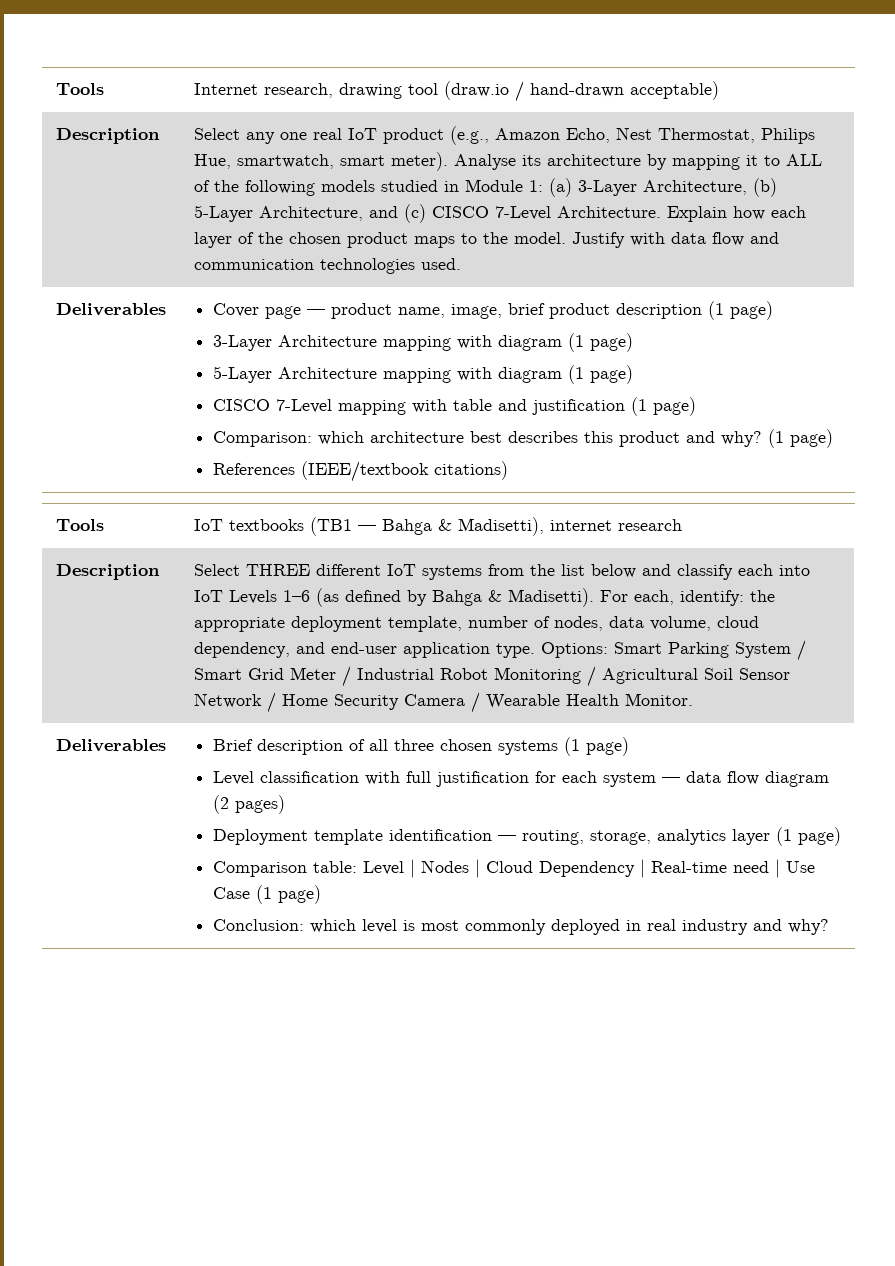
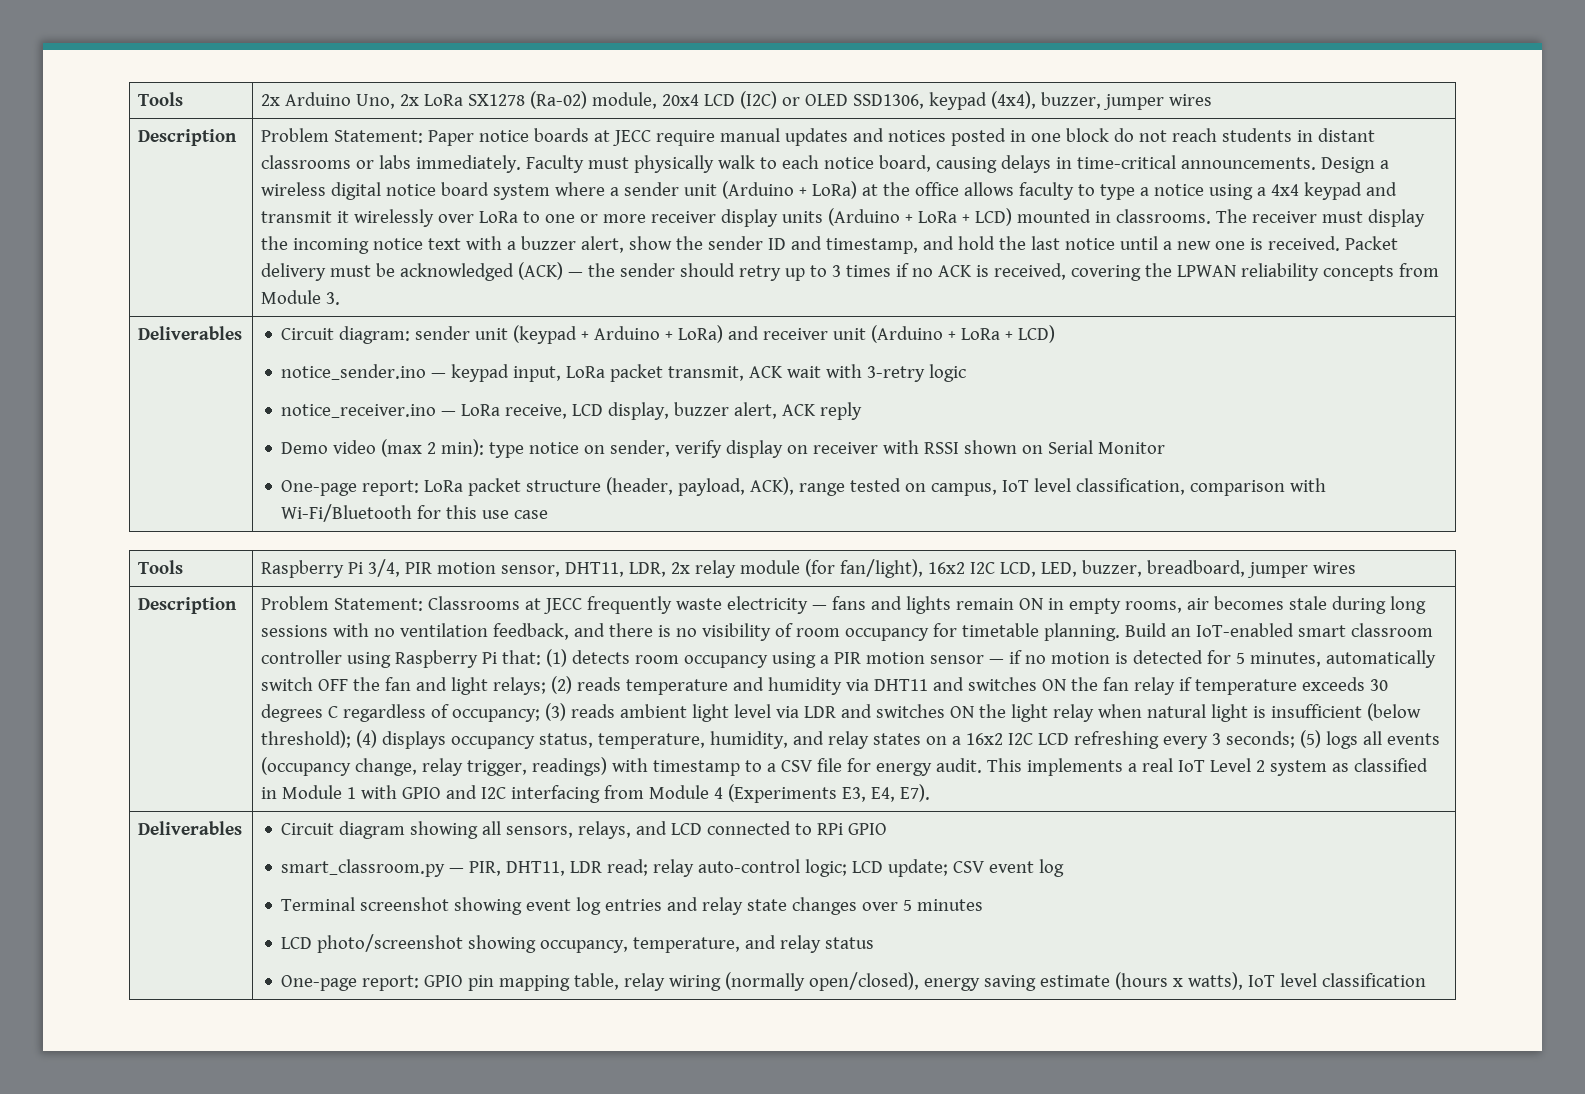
[55,83,104,95] [193,81,719,102] [55,128,160,144] [193,126,815,145] [193,152,822,171] [193,178,777,197] [193,204,806,223] [193,232,779,248] [193,258,461,274] [55,303,166,316] [212,301,773,320] [212,333,633,352] [212,365,633,384] [212,397,696,416] [212,429,833,448] [212,461,508,482] [55,519,104,531] [193,517,682,536] [55,564,160,580] [193,564,810,580] [193,588,775,607] [193,616,759,632] [193,640,806,661] [193,666,790,687] [193,692,693,713] [55,739,166,752] [212,737,629,756] [212,771,829,787] [212,795,285,814] [212,827,841,846] [212,859,815,878] [212,885,321,904] [212,919,829,935] Tools | Internet research, drawing tool (draw.io / hand-drawn acceptable) // Description | Select any one real IoT product (e.g., Amazon Echo, Nest Thermostat, Philips Hue, smartwatch, smart meter). Analyse its architecture by mapping it to ALL of the following models studied in Module 1: (a) 3-Layer Architecture, (b) 5-Layer Architecture, and (c) CISCO 7-Level Architecture. Explain how each layer of the chosen product maps to the model. Justify with data flow and communication technologies used. // Deliverables | Cover page — product name, image, brief product description (1 page) // 3-Layer Architecture mapping with diagram (1 page) // 5-Layer Architecture mapping with diagram (1 page) // CISCO 7-Level mapping with table and justification (1 page) // Comparison: which architecture best describes this product and why? (1 page) // References (IEEE/textbook citations) // Tools | IoT textbooks (TB1 — Bahga & Madisetti), internet research // Description | Select THREE different IoT systems from the list below and classify each into IoT Levels 1–6 (as defined by Bahga & Madisetti). For each, identify: the appropriate deployment template, number of nodes, data volume, cloud dependency, and end-user application type. Options: Smart Parking System / Smart Grid Meter / Industrial Robot Monitoring / Agricultural Soil Sensor Network / Home Security Camera / Wearable Health Monitor. // Deliverables | Brief description of all three chosen systems (1 page) // Level classification with full justification for each system — data flow diagram (2 pages) // Deployment template identification — routing, storage, analytics layer (1 page) // Comparison table: Level | Nodes | Cloud Dependency | Real-time need | Use Case (1 page) // Conclusion: which level is most commonly deployed in real industry and why? -> [138,92,184,106] [261,91,1212,110] [138,129,238,146] [261,128,1375,146] [261,155,1389,173] [261,181,1397,200] [261,208,1425,227] [261,236,1398,254] [261,262,1439,281] [261,290,341,305] [138,326,243,340] [281,325,1056,344] [281,364,967,382] [281,402,863,420] [281,439,1166,458] [281,477,1327,496] [281,504,549,522] [138,560,184,574] [261,559,1356,578] [138,597,238,614] [261,596,1426,614] [261,623,1433,641] [261,649,1436,668] [261,676,1388,695] [261,703,1421,722] [261,730,1440,749] [261,757,1428,776] [261,784,930,803] [138,821,243,835] [281,821,888,839] [281,859,1065,877] [281,897,984,915] [281,934,875,953] [281,972,1427,991] Tools | 2x Arduino Uno, 2x LoRa SX1278 (Ra-02) module, 20x4 LCD (I2C) or OLED SSD1306, keypad (4x4), buzzer, jumper wires // Description | Problem Statement: Paper notice boards at JECC require manual updates and notices posted in one block do not reach students in distant classrooms or labs immediately. Faculty must physically walk to each notice board, causing delays in time-critical announcements. Design a wireless digital notice board system where a sender unit (Arduino + LoRa) at the office allows faculty to type a notice using a 4x4 keypad and transmit it wirelessly over LoRa to one or more receiver display units (Arduino + LoRa + LCD) mounted in classrooms. The receiver must display the incoming notice text with a buzzer alert, show the sender ID and timestamp, and hold the last notice until a new one is received. Packet delivery must be acknowledged (ACK) — the sender should retry up to 3 times if no ACK is received, covering the LPWAN reliability concepts from Module 3. // Deliverables | Circuit diagram: sender unit (keypad + Arduino + LoRa) and receiver unit (Arduino + LoRa + LCD) // notice_sender.ino — keypad input, LoRa packet transmit, ACK wait with 3-retry logic // notice_receiver.ino — LoRa receive, LCD display, buzzer alert, ACK reply // Demo video (max 2 min): type notice on sender, verify display on receiver with RSSI shown on Serial Monitor // One-page report: LoRa packet structure (header, payload, ACK), range tested on campus, IoT level classification, comparison with Wi-Fi/Bluetooth for this use case // Tools | Raspberry Pi 3/4, PIR motion sensor, DHT11, LDR, 2x relay module (for fan/light), 16x2 I2C LCD, LED, buzzer, breadboard, jumper wires // Description | Problem Statement: Classrooms at JECC frequently waste electricity — fans and lights remain ON in empty rooms, air becomes stale during long sessions with no ventilation feedback, and there is no visibility of room occupancy for timetable planning. Build an IoT-enabled smart classroom controller using Raspberry Pi that: (1) detects room occupancy using a PIR motion sensor — if no motion is detected for 5 minutes, automatically switch OFF the fan and light relays; (2) reads temperature and humidity via DHT11 and switches ON the fan relay if temperature exceeds 30 degrees C regardless of occupancy; (3) reads ambient light level via LDR and switches ON the light relay when natural light is insufficient (below threshold); (4) displays occupancy status, temperature, humidity, and relay states on a 16x2 I2C LCD refreshing every 3 seconds; (5) logs all events (occupancy change, relay trigger, readings) with timestamp to a CSV file for energy audit. This implements a real IoT Level 2 system as classified in Module 1 with GPIO and I2C interfacing from Module 4 (Experiments E3, E4, E7). // Deliverables | Circuit diagram showing all sensors, relays, and LCD connected to RPi GPIO // smart_classroom.py — PIR, DHT11, LDR read; relay auto-control logic; LCD update; CSV event log // Terminal screenshot showing event log entries and relay state changes over 5 minutes // LCD photo/screenshot showing occupancy, temperature, and relay status // One-page report: GPIO pin mapping table, relay wiring (normally open/closed), energy saving estimate (hours x watts), IoT level classification

